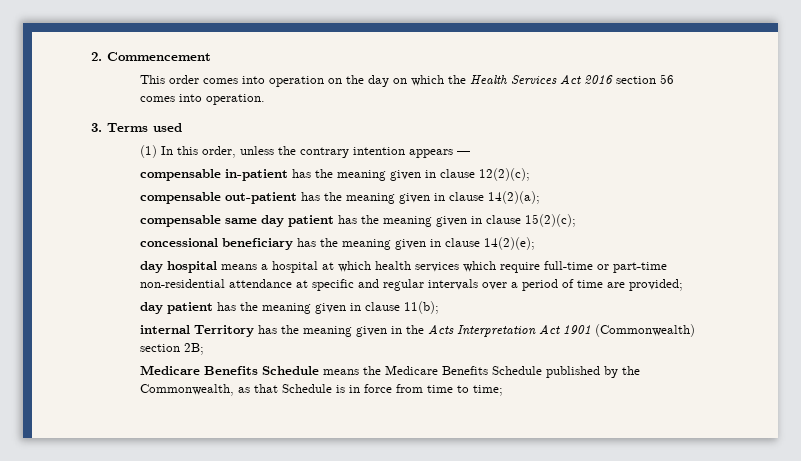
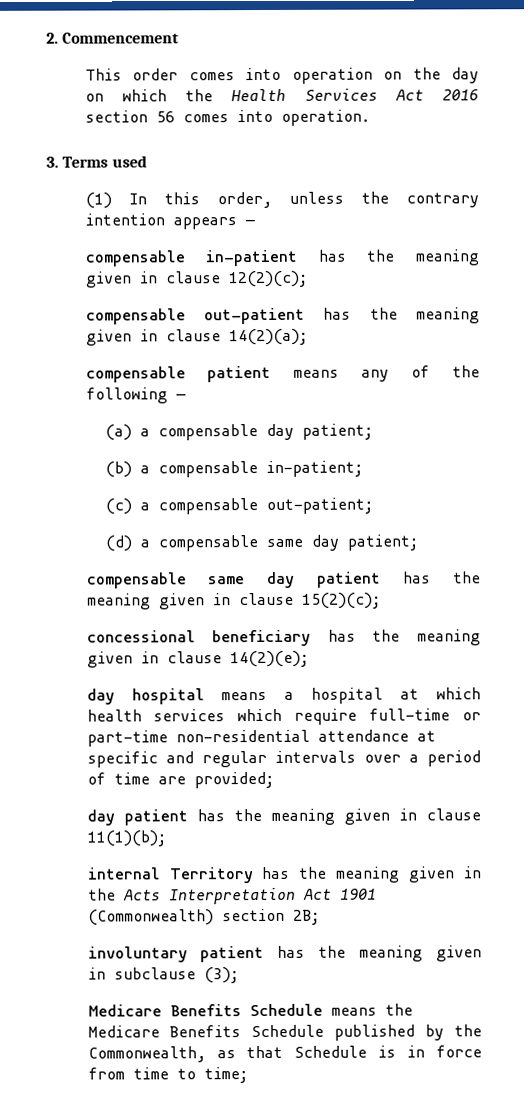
(540, 197) none -> [85,365,480,383] [85,387,186,404] [104,423,373,441] [104,460,363,478] [104,497,373,515] [104,534,418,552] // compensable patient means any of the following — // (a) a compensable day patient; // (b) a compensable in-patient; // (c) a compensable out-patient; // (d) a compensable same day patient;
[403,301,439,314] 11(b); -> [86,830,166,847] 11(1)(b);
(204, 349) none -> [87,945,482,963] [87,967,239,984] // involuntary patient has the meaning given in subclause (3);

